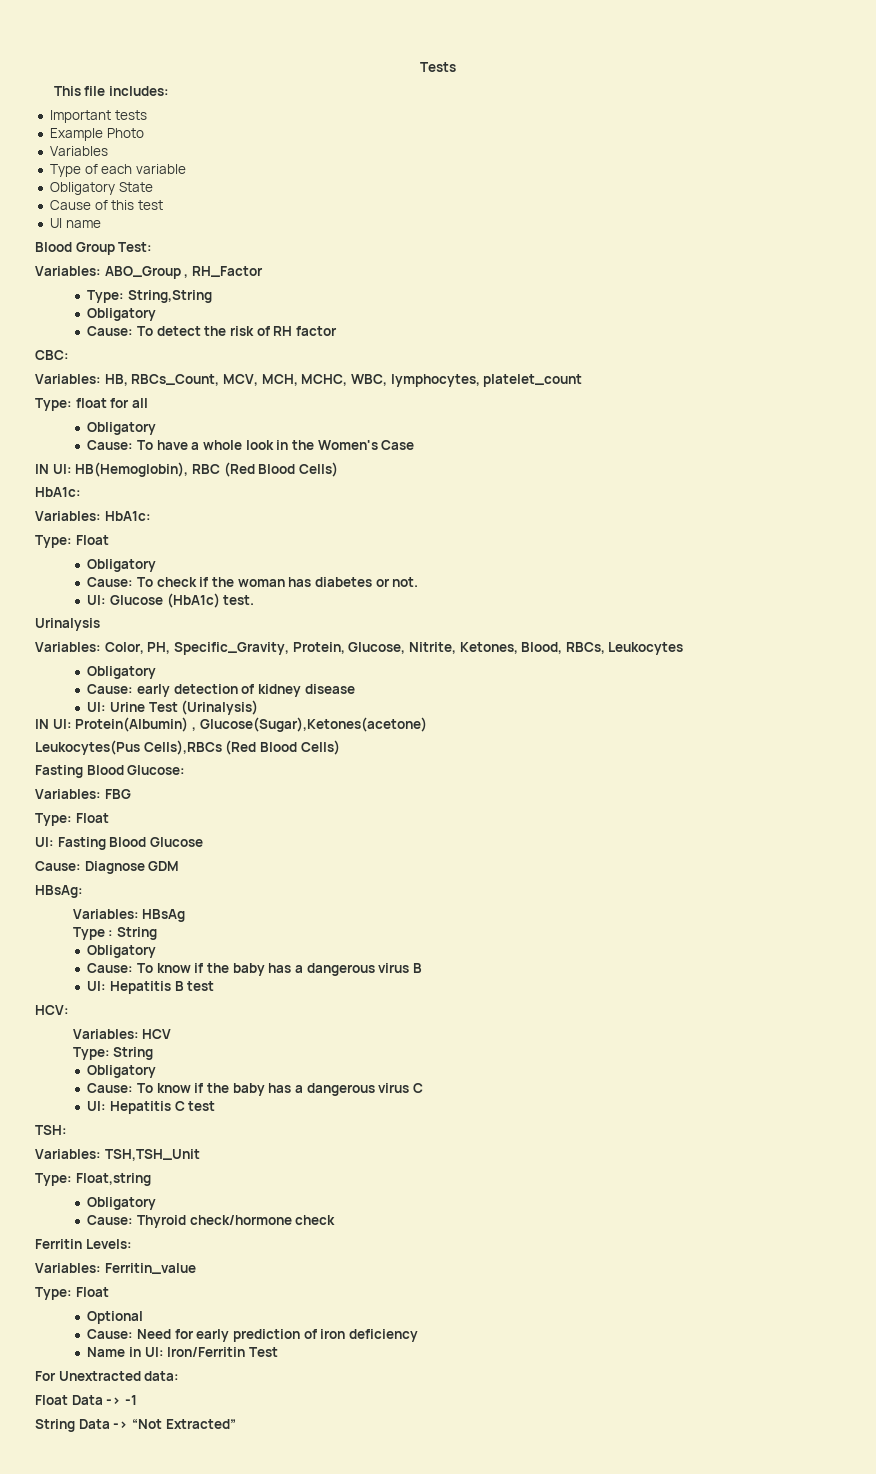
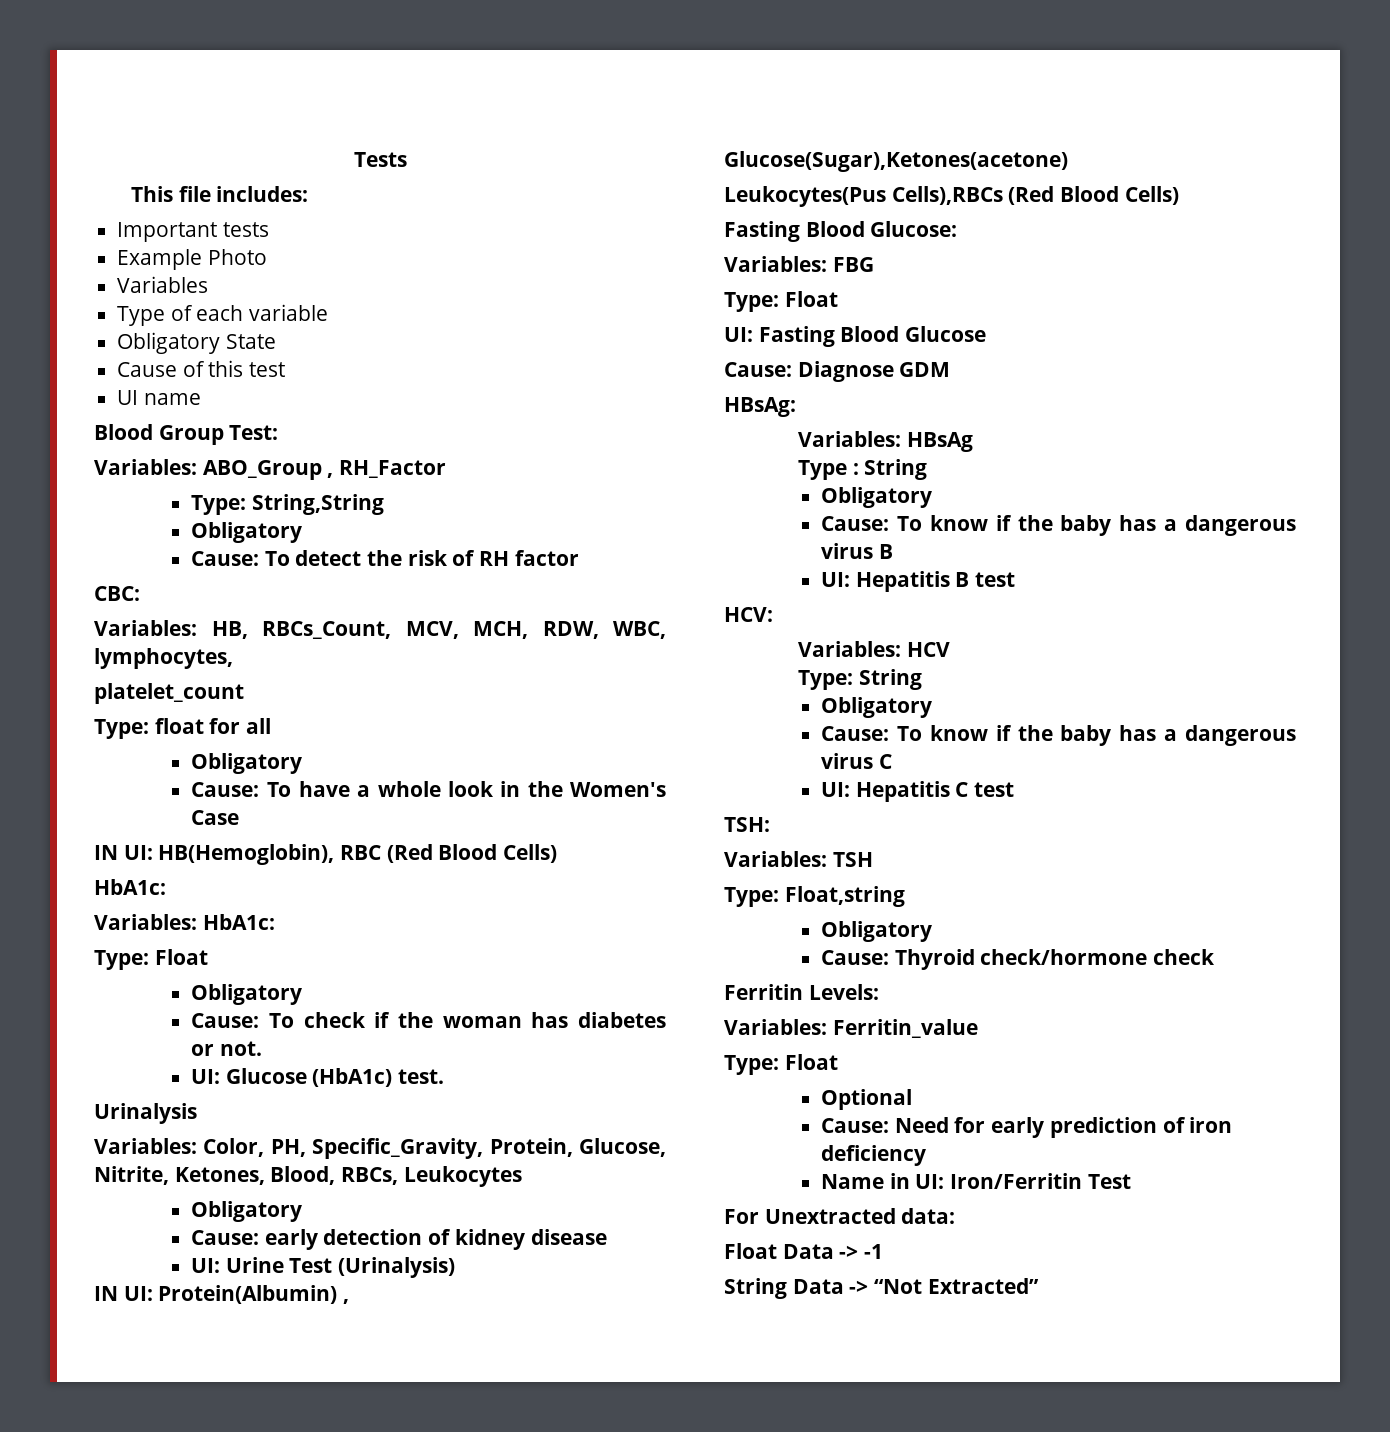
[301,374,348,386] MCHC, -> [542,621,599,639] RDW,
(480, 380) none -> (233, 658) //
[104,1149,200,1161] TSH,TSH_Unit -> [832,852,873,867] TSH

